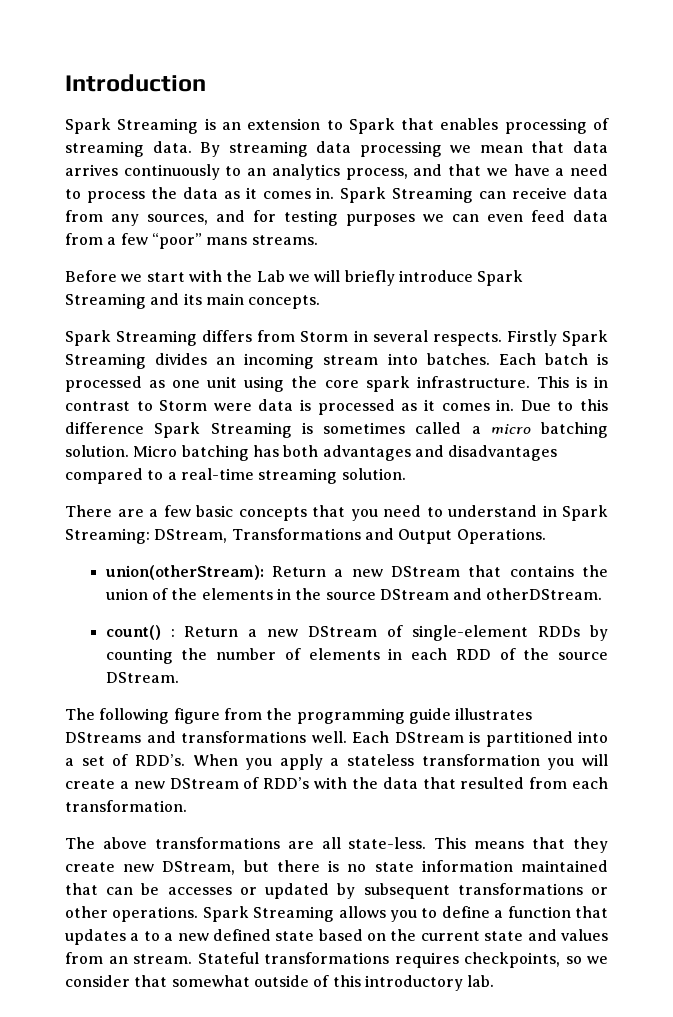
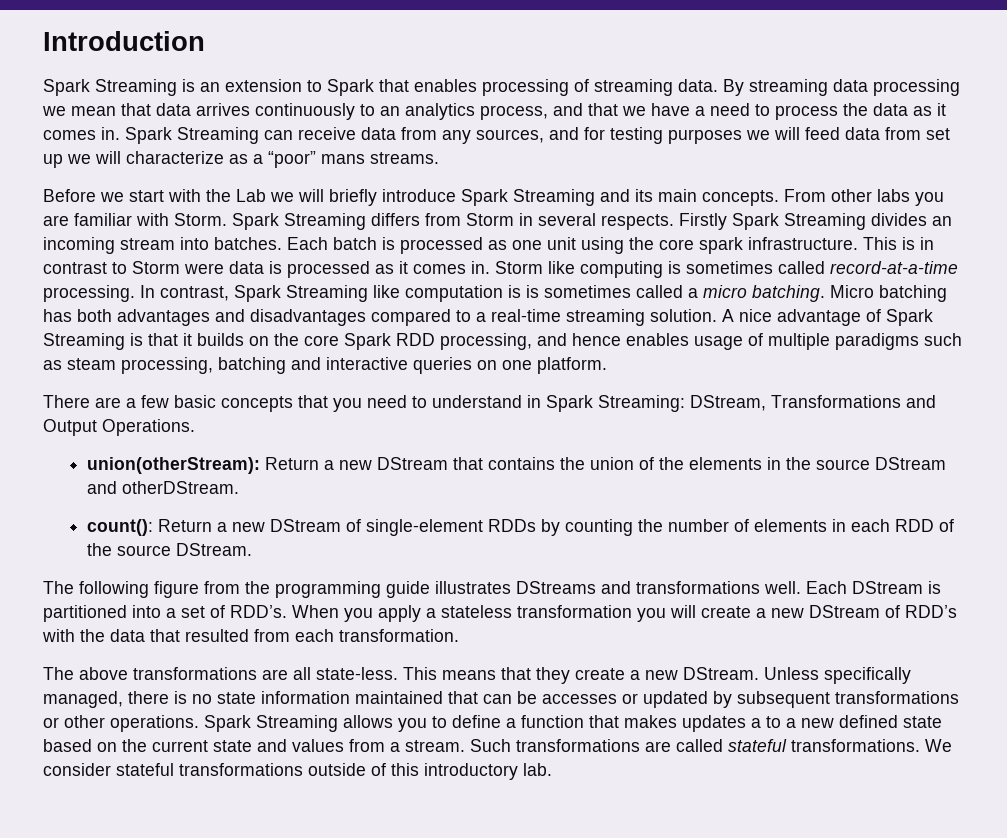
[452,214,523,222] can even -> [774,127,800,140] will
[107,233,148,245] a few -> [926,128,950,140] [43,151,263,168] set up we will characterize as a
(321, 302) // -> [784,189,944,206] [43,213,227,226] From other labs you are familiar with Storm.
[520,399,609,411] [65,422,292,438] Due to this difference Spark Streaming -> [495,261,958,278] [43,285,521,302] Storm like computing is sometimes called record-at-a-time processing. In contrast, Spark Streaming like computation is
[541,422,608,438] [65,445,129,457] batching solution. -> [752,285,825,302] batching.
(406, 474) none -> [722,309,933,326] [43,333,962,350] [43,357,607,374] A nice advantage of Spark Streaming is that it builds on the core Spark RDD processing, and hence enables usage of multiple paradigms such as steam processing, batching and interactive queries on one platform.
[105,625,175,640] count() : -> [87,519,154,536] count():
[123,860,269,875] new DStream, but -> [630,667,911,684] [43,691,123,708] a new DStream. Unless specifically managed,
(609, 912) none -> [624,715,677,728] makes
[108,952,608,968] [65,975,250,987] an stream. Stateful transformations requires checkpoints, so we consider that somewhat -> [390,739,952,752] [43,763,303,776] a stream. Such transformations are called stateful transformations. We consider stateful transformations

